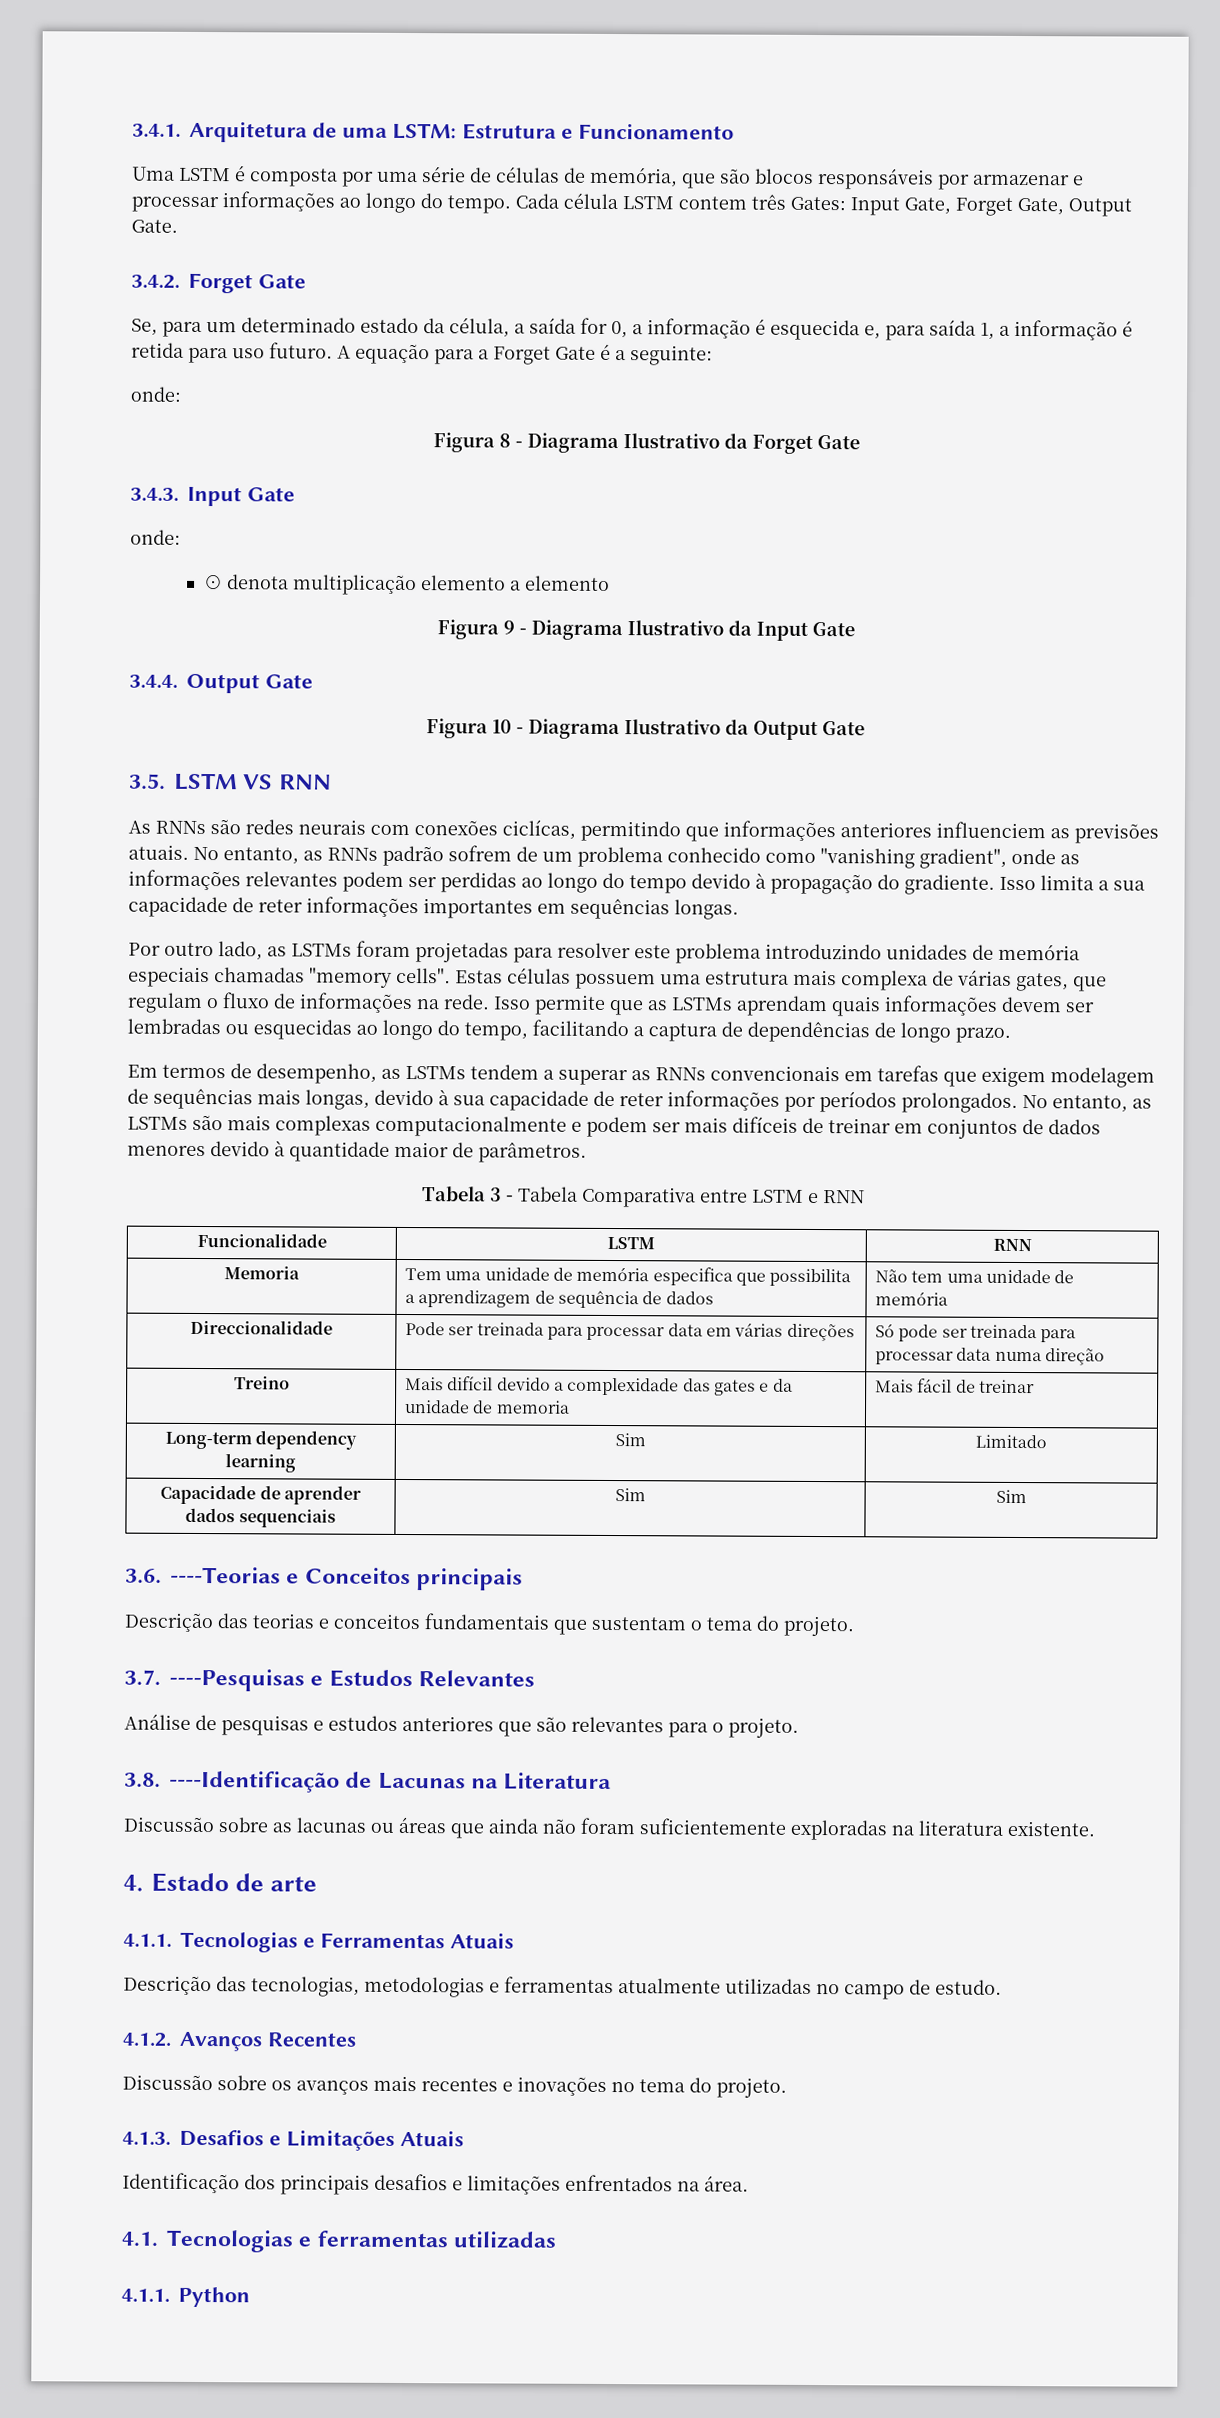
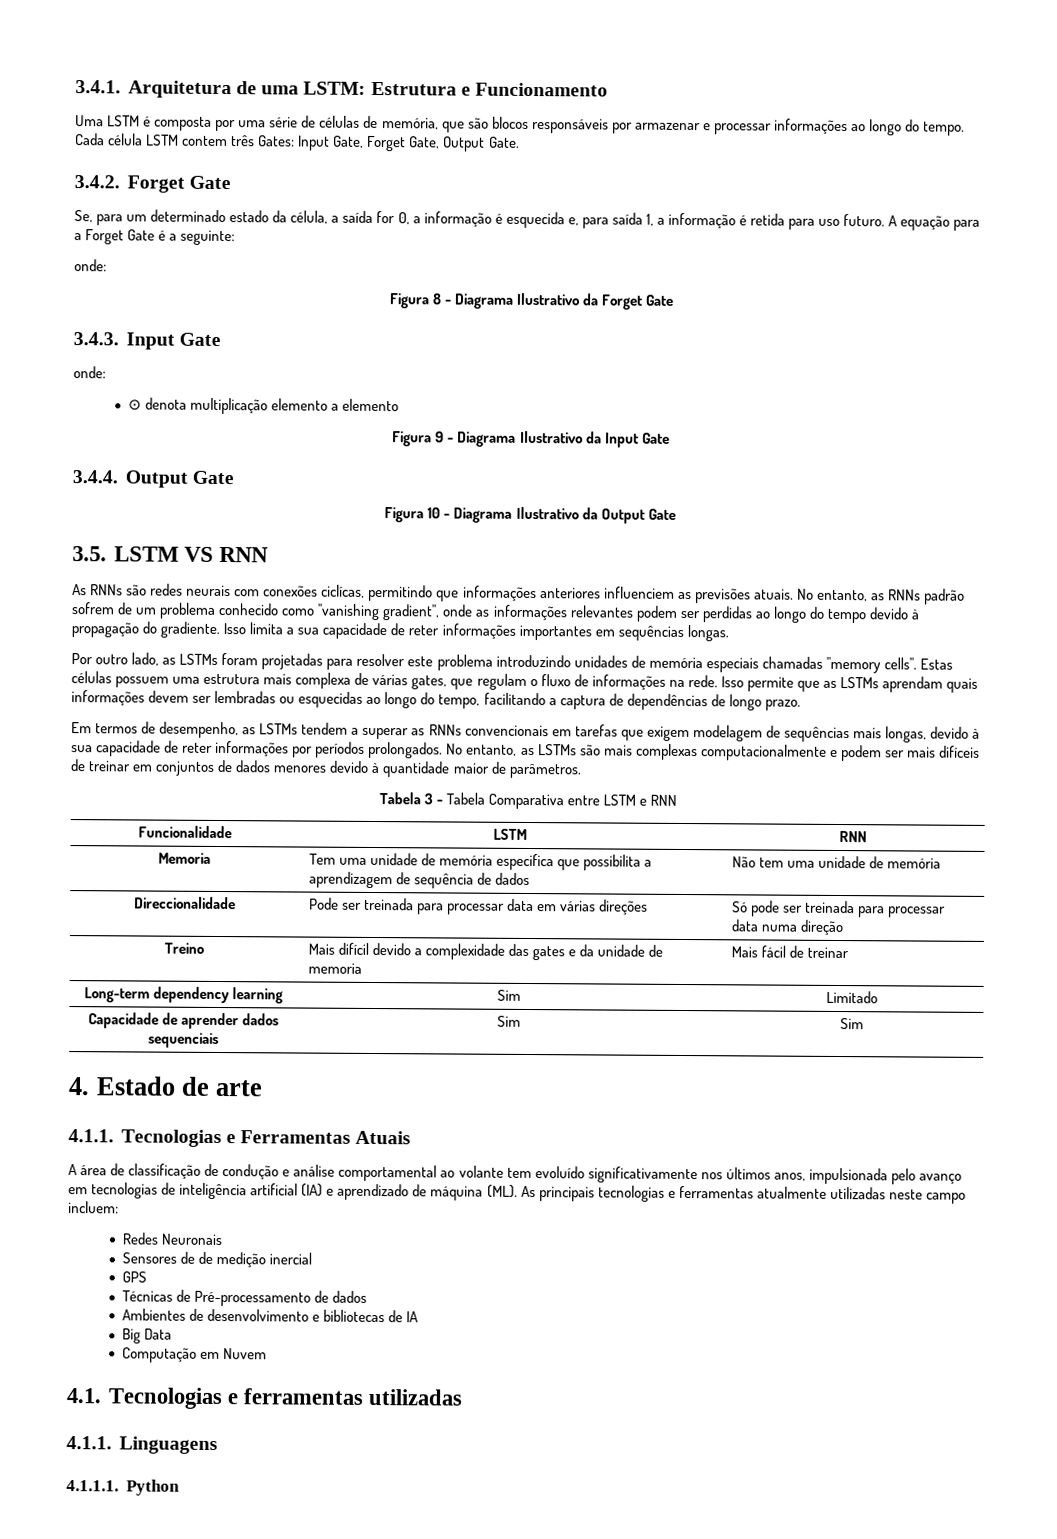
[125,1566,524,1591] [124,1612,855,1637] [124,1668,536,1692] [124,1713,799,1738] [124,1770,612,1793] [123,1816,1096,1841] // 3.6. ----Teorias e Conceitos principais // Descrição das teorias e conceitos fundamentais que sustentam o tema do projeto. // 3.7. ----Pesquisas e Estudos Relevantes // Análise de pesquisas e estudos anteriores que são relevantes para o projeto. // 3.8. ----Identificação de Lacunas na Literatura // Discussão sobre as lacunas ou áreas que ainda não foram suficientemente exploradas na literatura existente. -> (864, 1024) none
[123,1975,1002,2000] [122,2031,356,2052] [122,2074,787,2098] [122,2128,464,2151] [122,2172,749,2195] Descrição das tecnologias, metodologias e ferramentas atualmente utilizadas no campo de estudo. // 4.1.2. Avanços Recentes // Discussão sobre os avanços mais recentes e inovações no tema do projeto. // 4.1.3. Desafios e Limitações Atuais // Identificação dos principais desafios e limitações enfrentados na área. -> [68,1163,962,1185] [68,1182,966,1204] [68,1201,119,1214] [122,1232,223,1246] [122,1251,313,1268] [122,1271,148,1283] [122,1289,368,1307] [122,1308,419,1323] [122,1328,173,1344] [122,1347,268,1363] A área de classificação de condução e análise comportamental ao volante tem evoluído significativamente nos últimos anos, impulsionada pelo avanço em tecnologias de inteligência artificial (IA) e aprendizado de máquina (ML). As principais tecnologias e ferramentas atualmente utilizadas neste campo incluem: // Redes Neuronais // Sensores de de medição inercial // GPS // Técnicas de Pré-processamento de dados // Ambientes de desenvolvimento e bibliotecas de IA // Big Data // Computação em Nuvem
(170, 2295) none -> [118,1436,218,1455] [66,1480,119,1492] Linguagens // 4.1.1.1.

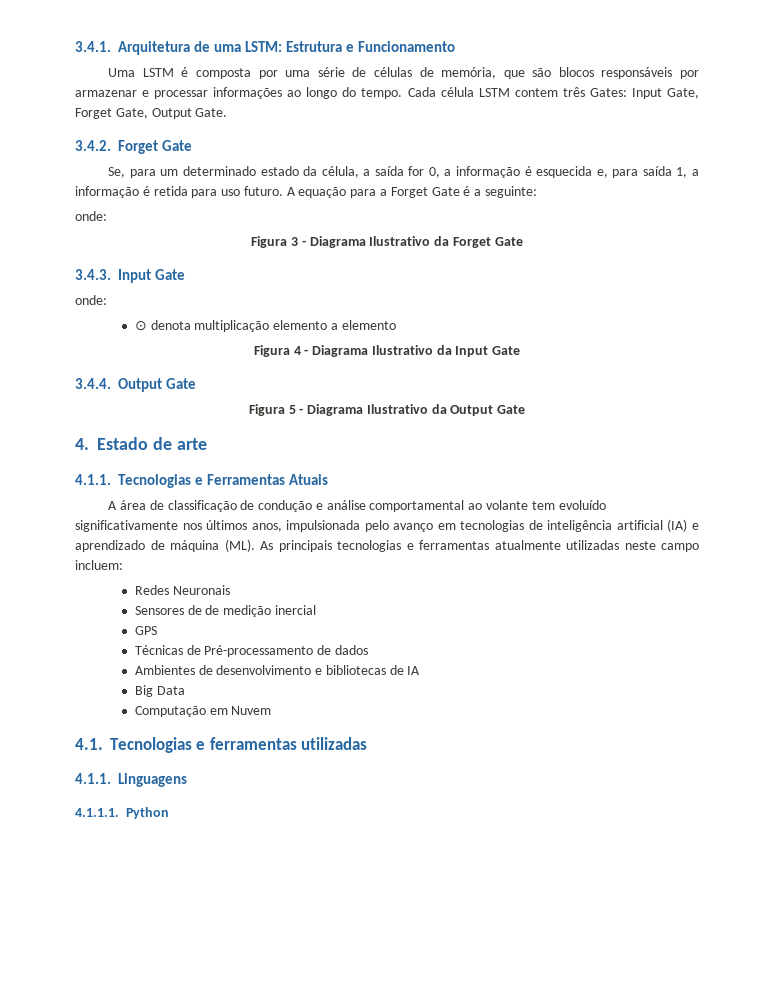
[432,293,442,305] 8 -> [291,237,299,246] 3
[435,431,445,443] 9 -> [293,346,301,355] 4
[427,507,441,519] 10 -> [288,405,296,414] 5
[72,546,268,563] [72,583,965,605] [71,602,920,624] [71,621,729,642] [71,652,953,674] [71,671,979,693] [71,690,801,711] [71,721,981,743] [71,740,980,762] [70,759,582,779] [378,792,678,810] [137,825,232,839] [492,828,527,840] [838,831,867,843] [158,852,211,864] [308,852,652,871] [308,871,530,889] [731,855,941,869] [133,896,236,910] [308,897,648,915] [731,900,946,918] [730,919,844,936] [163,942,204,954] [307,942,664,961] [307,962,362,974] [730,945,849,959] [83,986,284,1004] [496,989,521,1001] [825,990,878,1004] [87,1012,280,1030] [148,1032,219,1049] [496,1015,521,1027] [839,1018,864,1030] // 3.5. LSTM VS RNN // As RNNs são redes neurais com conexões ciclícas, permitindo que informações anteriores influenciem as previsões atuais. No entanto, as RNNs padrão sofrem de um problema conhecido como "vanishing gradient", onde as informações relevantes podem ser perdidas ao longo do tempo devido à propagação do gradiente. Isso limita a sua capacidade de reter informações importantes em sequências longas. // Por outro lado, as LSTMs foram projetadas para resolver este problema introduzindo unidades de memória especiais chamadas "memory cells". Estas células possuem uma estrutura mais complexa de várias gates, que regulam o fluxo de informações na rede. Isso permite que as LSTMs aprendam quais informações devem ser lembradas ou esquecidas ao longo do tempo, facilitando a captura de dependências de longo prazo. // Em termos de desempenho, as LSTMs tendem a superar as RNNs convencionais em tarefas que exigem modelagem de sequências mais longas, devido à sua capacidade de reter informações por períodos prolongados. No entanto, as LSTMs são mais complexas computacionalmente e podem ser mais difíceis de treinar em conjuntos de dados menores devido à quantidade maior de parâmetros. // Tabela 3 - Tabela Comparativa entre LSTM e RNN // Funcionalidade | LSTM | RNN // Memoria | Tem uma unidade de memória especifica que possibilita a aprendizagem de sequência de dados | Não tem uma unidade de memória // Direccionalidade | Pode ser treinada para processar data em várias direções | Só pode ser treinada para processar data numa direção // Treino | Mais difícil devido a complexidade das gates e da unidade de memoria | Mais fácil de treinar // Long-term dependency learning | Sim | Limitado // Capacidade de aprender dados sequenciais | Sim | Sim -> (526, 409) none

